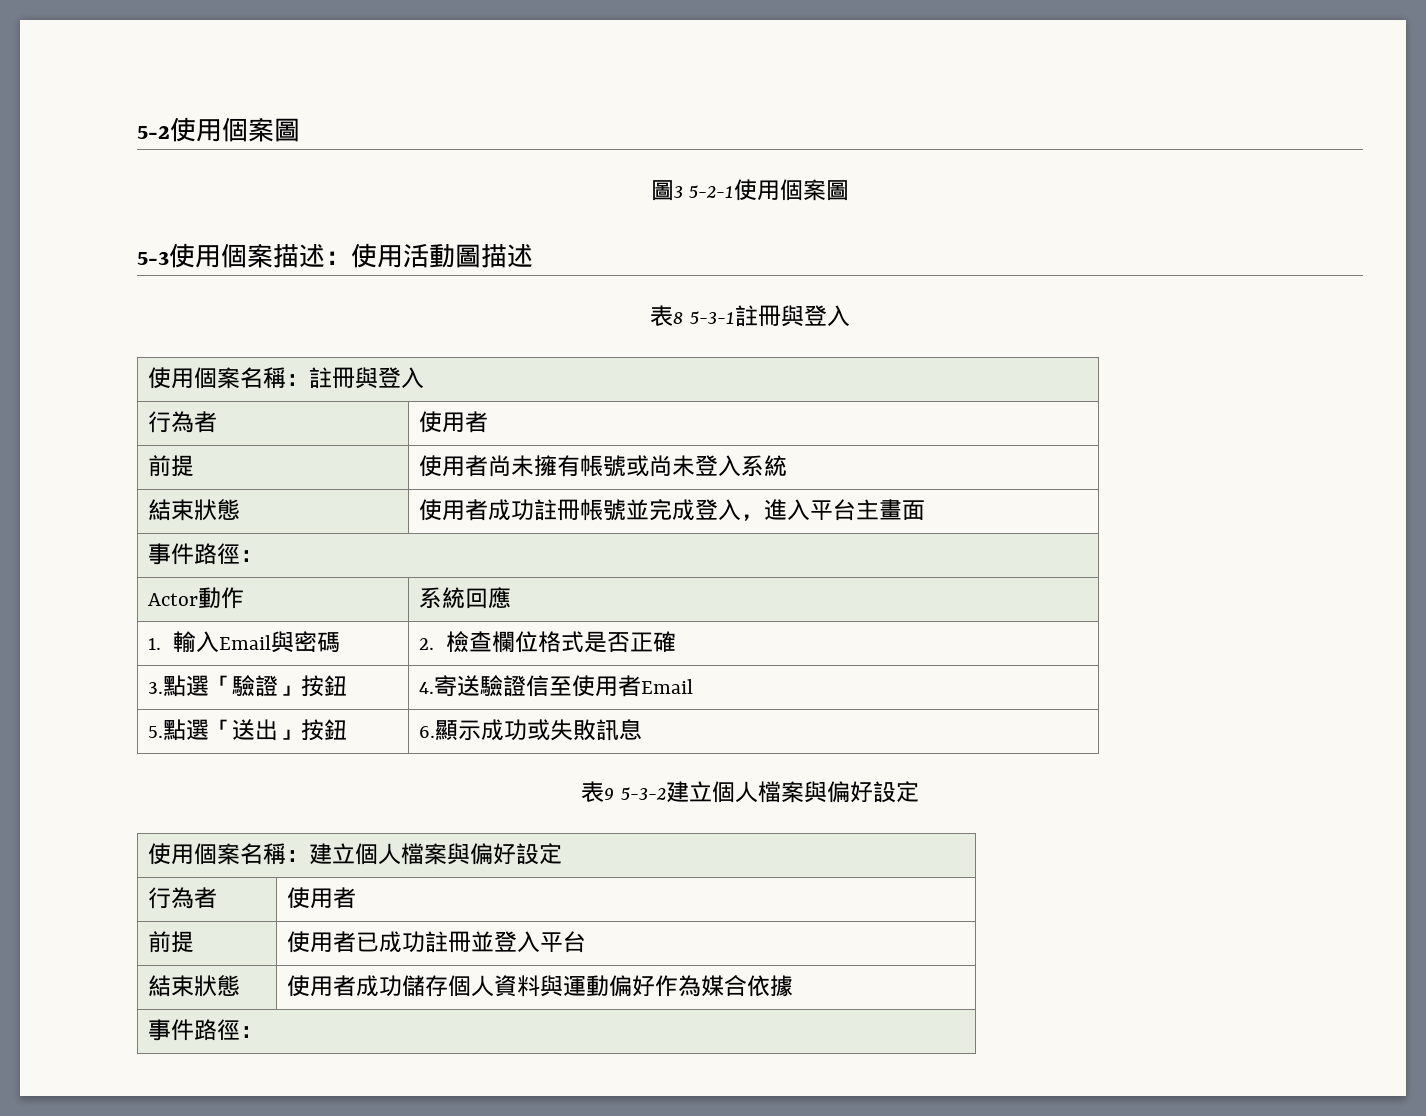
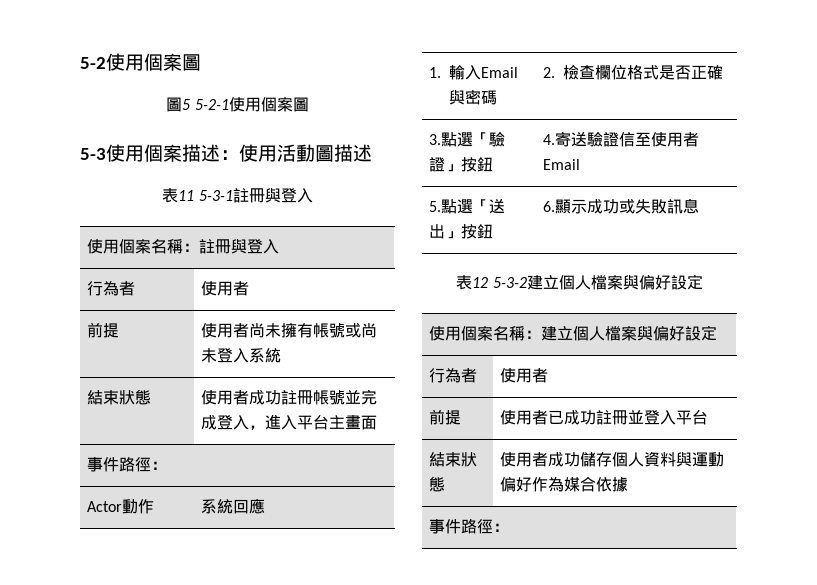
[673,186,683,198] 3 -> [182,99,191,110] 5
[673,312,684,324] 8 -> [178,190,195,201] 11
[604,788,615,800] 9 -> [472,277,489,288] 12

